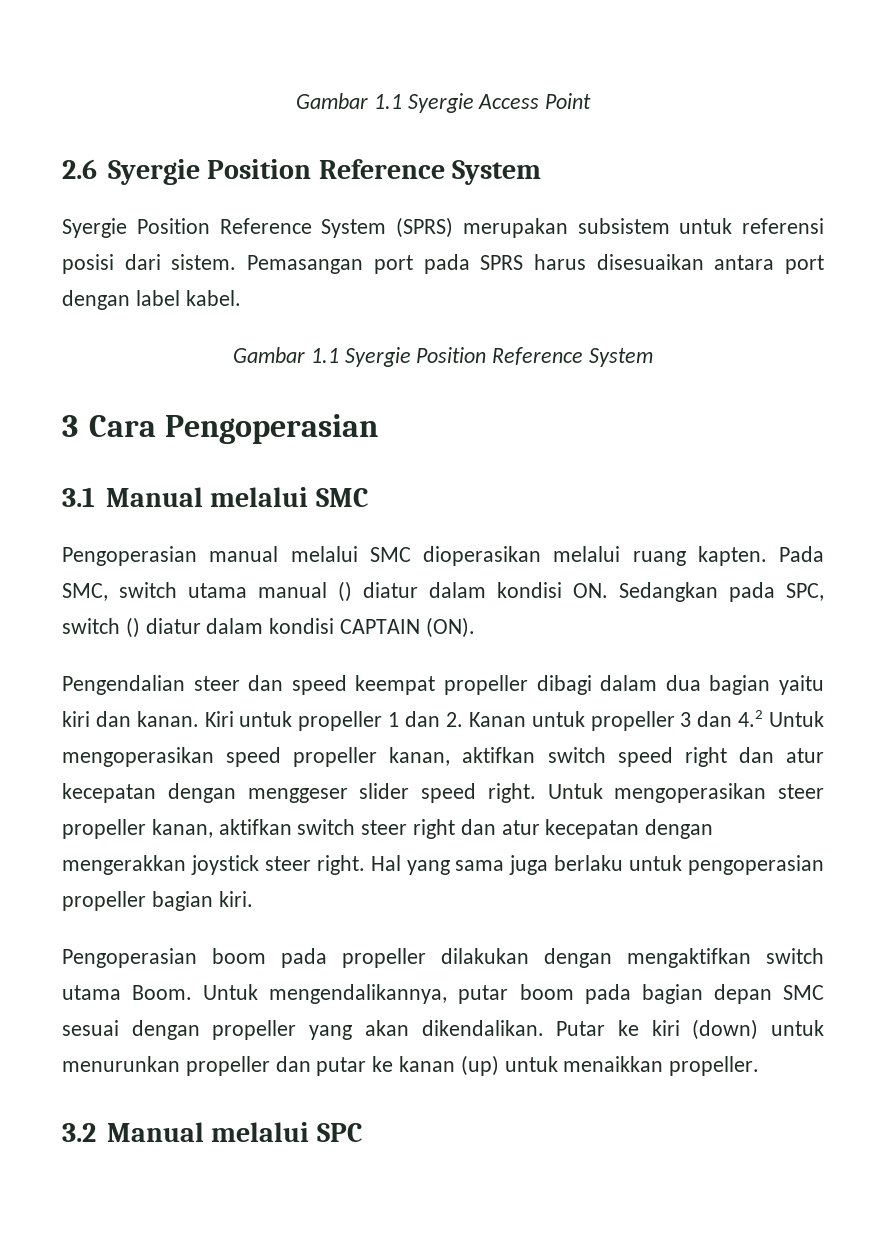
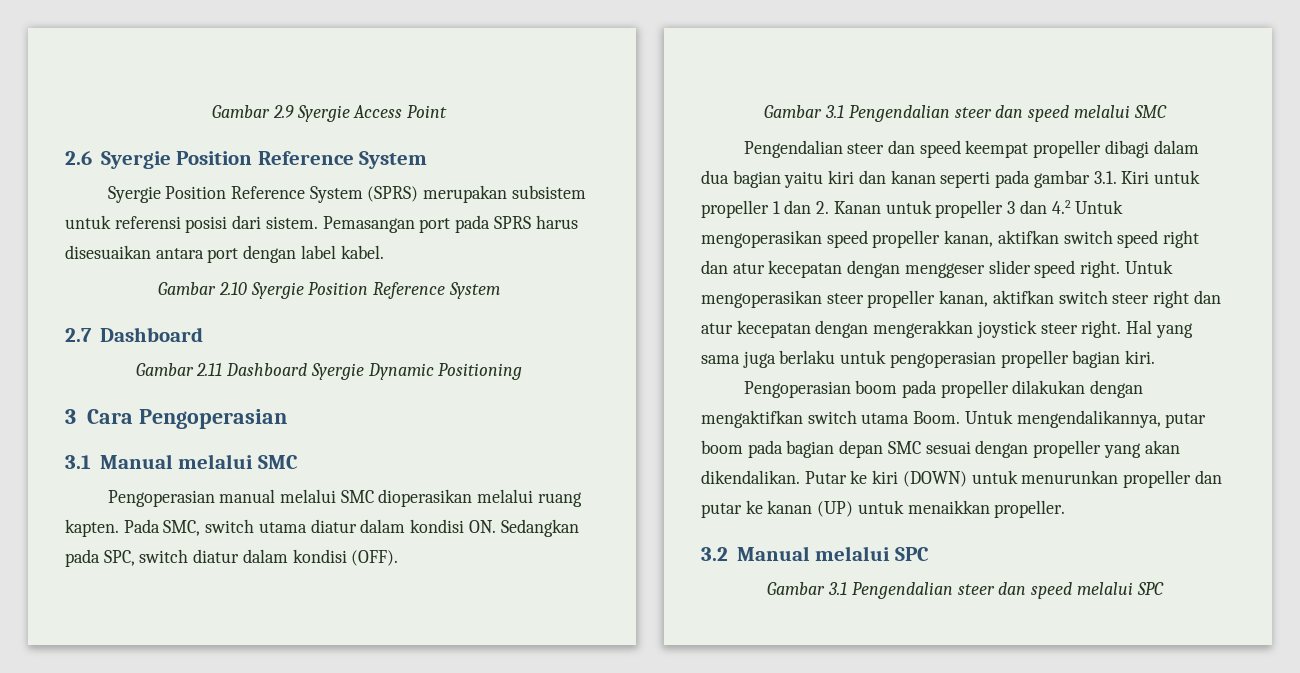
[295,93,402,109] Gambar 1.1 -> [212,105,294,118] Gambar 2.9
[310,347,654,367] 1.1 Syergie Position Reference System -> [218,282,500,299] [65,327,203,342] [135,363,523,380] 2.10 Syergie Position Reference System // 2.7 Dashboard // Gambar 2.11 Dashboard Syergie Dynamic Positioning
[258,581,352,602] manual () -> (307, 527) none
[125,617,475,638] () diatur dalam kondisi CAPTAIN (ON). -> [193,549,399,566] [764,105,1167,122] diatur dalam kondisi (OFF). // Gambar 3.1 Pengendalian steer dan speed melalui SMC
[136,711,199,727] kanan. -> [890,170,1117,188] kanan seperti pada gambar 3.1.
[692,1019,759,1040] (down) -> [902,471,967,487] (DOWN)
[460,1055,499,1076] (up) -> [817,501,854,517] (UP)
(362, 1132) none -> [767,582,1164,599] // Gambar 3.1 Pengendalian steer dan speed melalui SPC

